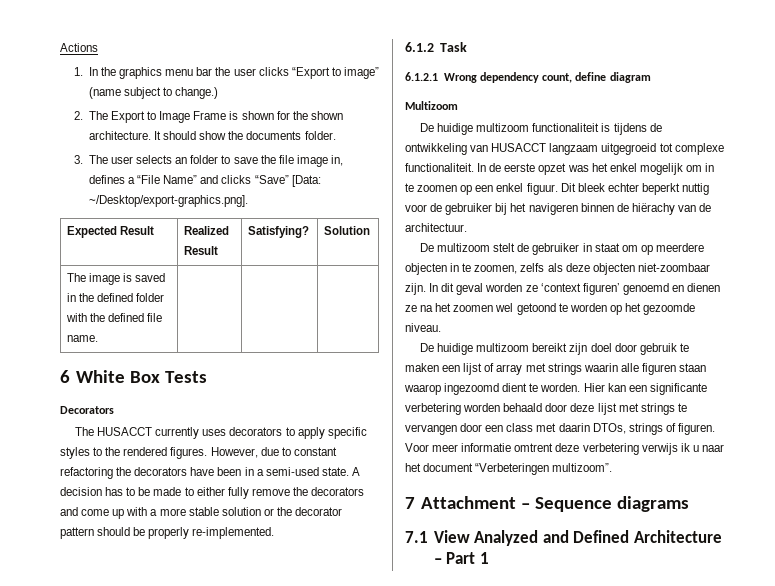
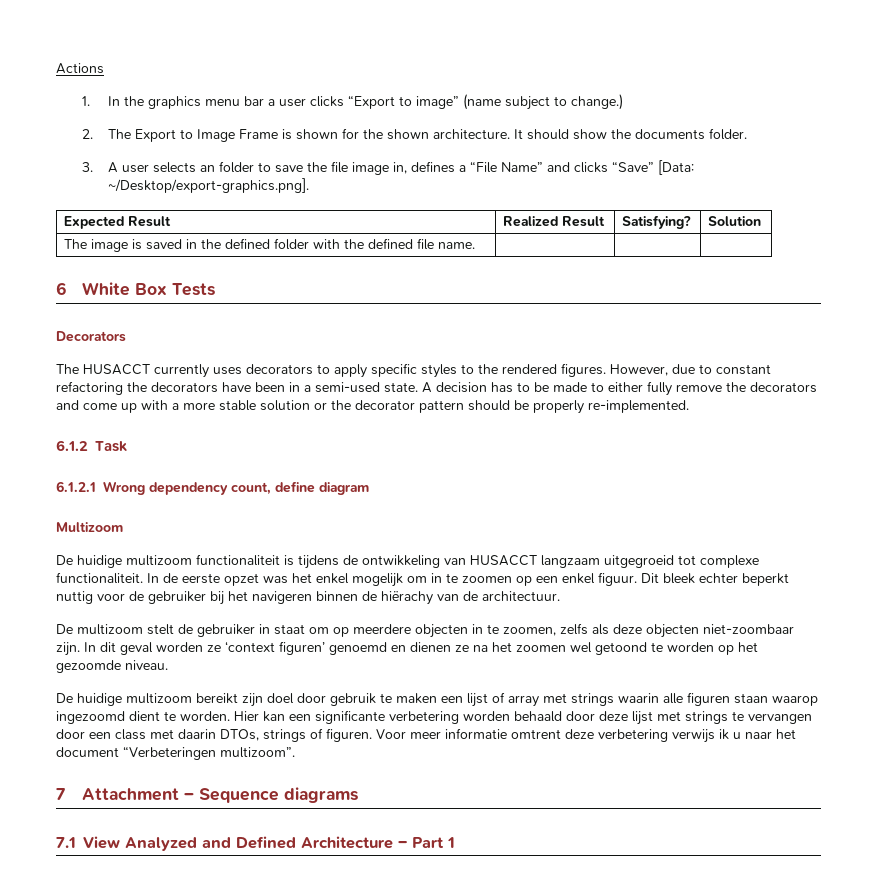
[215,67,231,76] the -> [268,99,276,106] a
[88,155,108,164] The -> [108,162,119,173] A

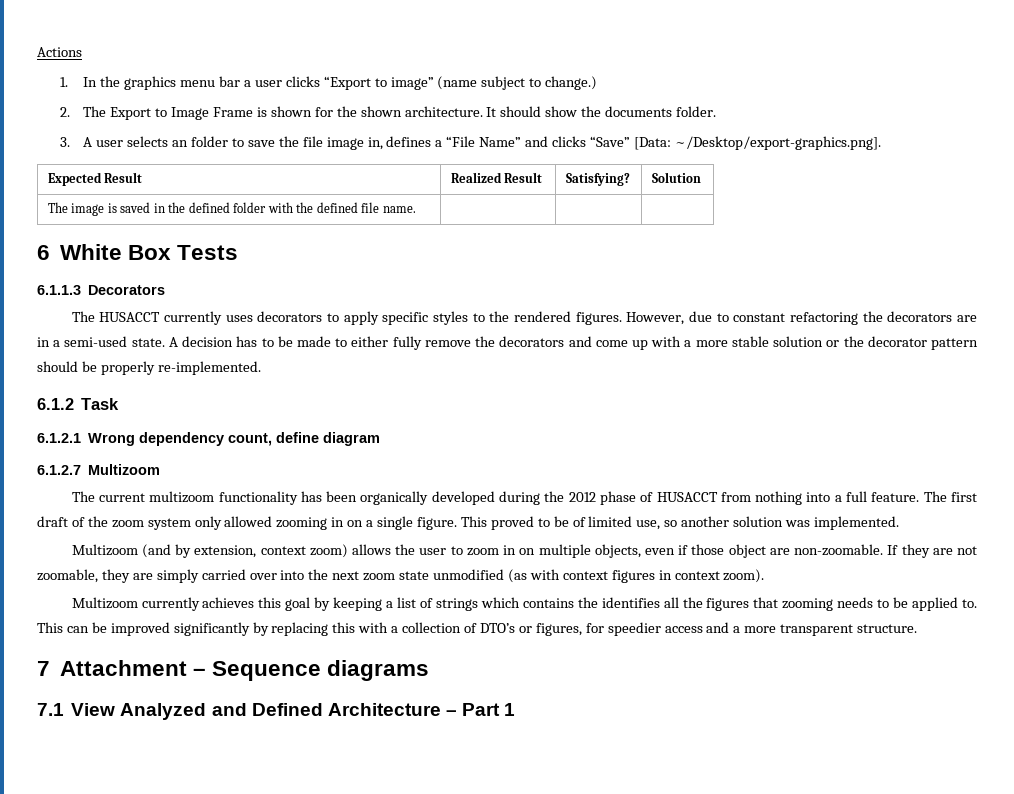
(216, 289) none -> [37,285,81,295] 6.1.1.3
[222,382,285,392] have been -> [957,315,977,322] are
(369, 488) none -> [37,465,81,475] 6.1.2.7
[56,554,759,569] [56,572,789,587] [56,591,560,605] [56,623,794,638] [56,641,758,656] [56,660,168,673] [56,692,818,707] [56,710,812,725] [56,728,796,743] [56,746,295,760] De huidige multizoom functionaliteit is tijdens de ontwikkeling van HUSACCT langzaam uitgegroeid tot complexe functionaliteit. In de eerste opzet was het enkel mogelijk om in te zoomen op een enkel figuur. Dit bleek echter beperkt nuttig voor de gebruiker bij het navigeren binnen de hiërachy van de architectuur. // De multizoom stelt de gebruiker in staat om op meerdere objecten in te zoomen, zelfs als deze objecten niet-zoombaar zijn. In dit geval worden ze ‘context figuren’ genoemd en dienen ze na het zoomen wel getoond te worden op het gezoomde niveau. // De huidige multizoom bereikt zijn doel door gebruik te maken een lijst of array met strings waarin alle figuren staan waarop ingezoomd dient te worden. Hier kan een significante verbetering worden behaald door deze lijst met strings te vervangen door een class met daarin DTOs, strings of figuren. Voor meer informatie omtrent deze verbetering verwijs ik u naar het document “Verbeteringen multizoom”. -> [71,491,978,505] [37,516,899,530] [71,544,978,558] [37,569,765,583] [71,597,978,611] [37,622,918,636] The current multizoom functionality has been organically developed during the 2012 phase of HUSACCT from nothing into a full feature. The first draft of the zoom system only allowed zooming in on a single figure. This proved to be of limited use, so another solution was implemented. // Multizoom (and by extension, context zoom) allows the user to zoom in on multiple objects, even if those object are non-zoomable. If they are not zoomable, they are simply carried over into the next zoom state unmodified (as with context figures in context zoom). // Multizoom currently achieves this goal by keeping a list of strings which contains the identifies all the figures that zooming needs to be applied to. This can be improved significantly by replacing this with a collection of DTO’s or figures, for speedier access and a more transparent structure.

